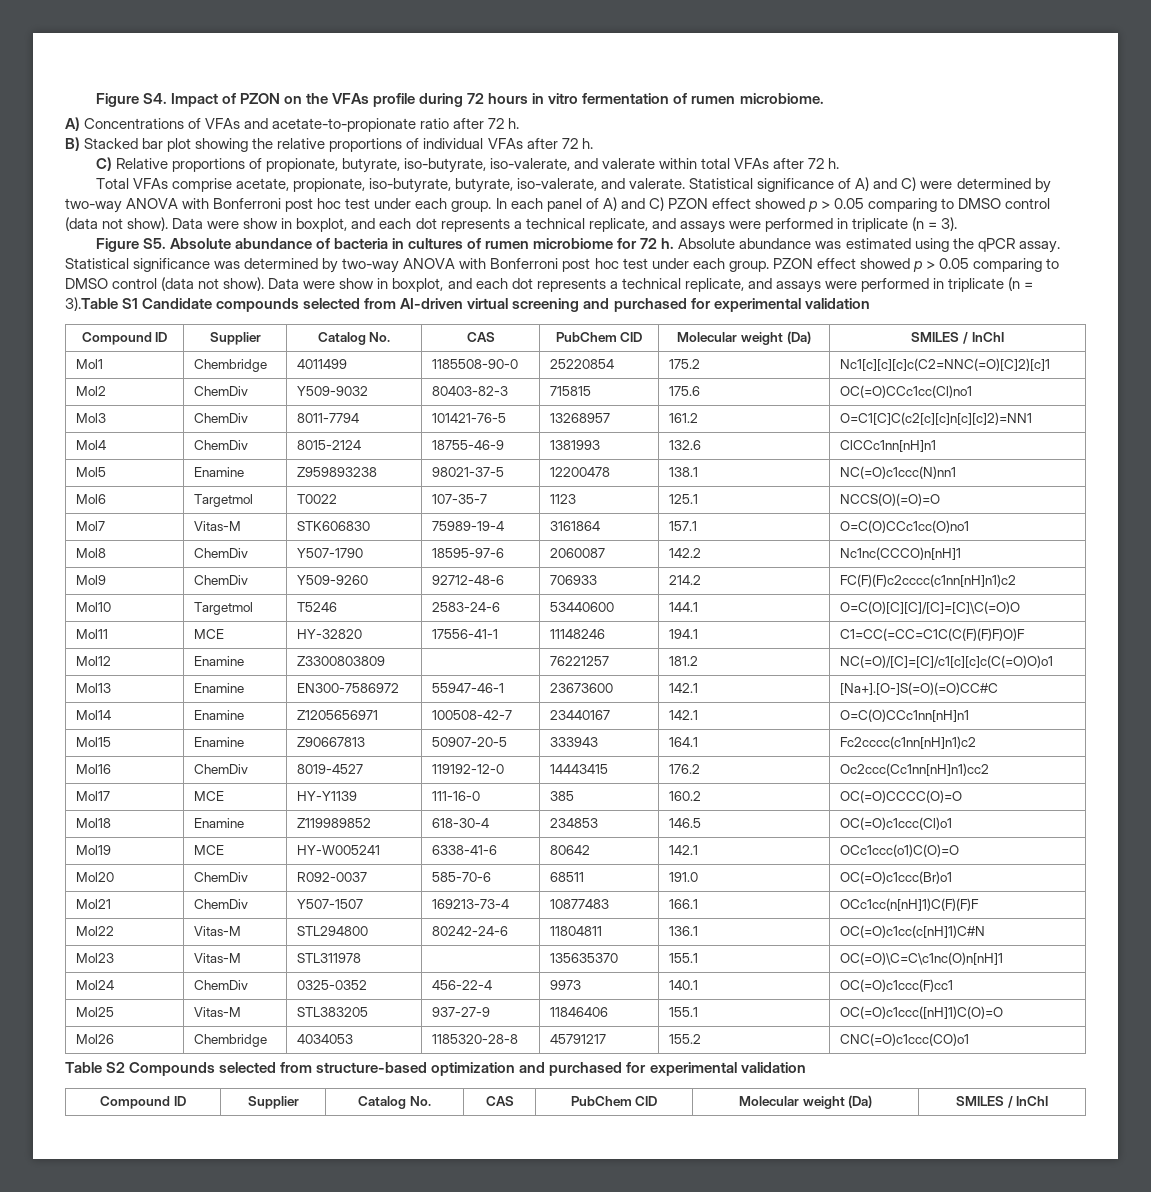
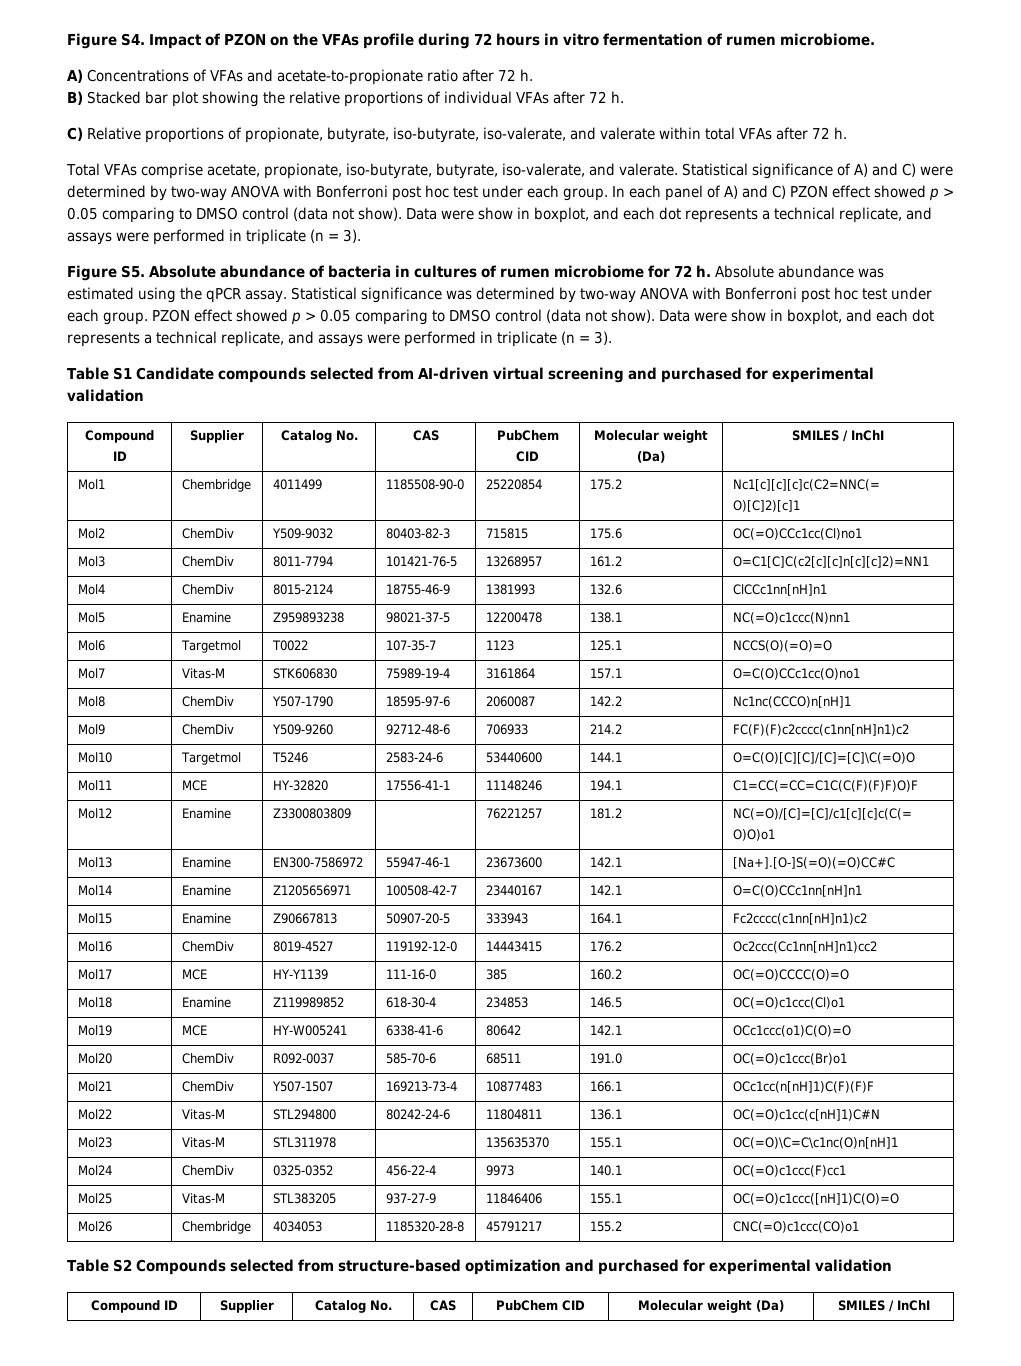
[65,297,118,311] 3).Table -> [594,331,612,345] [67,367,109,380] 3). // Table

